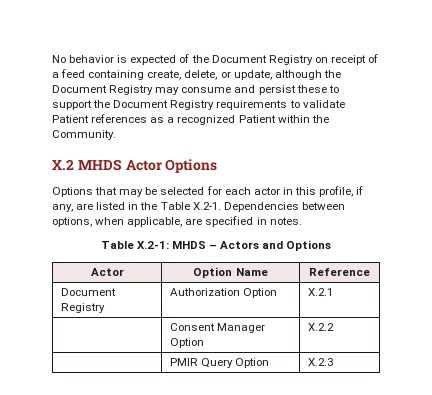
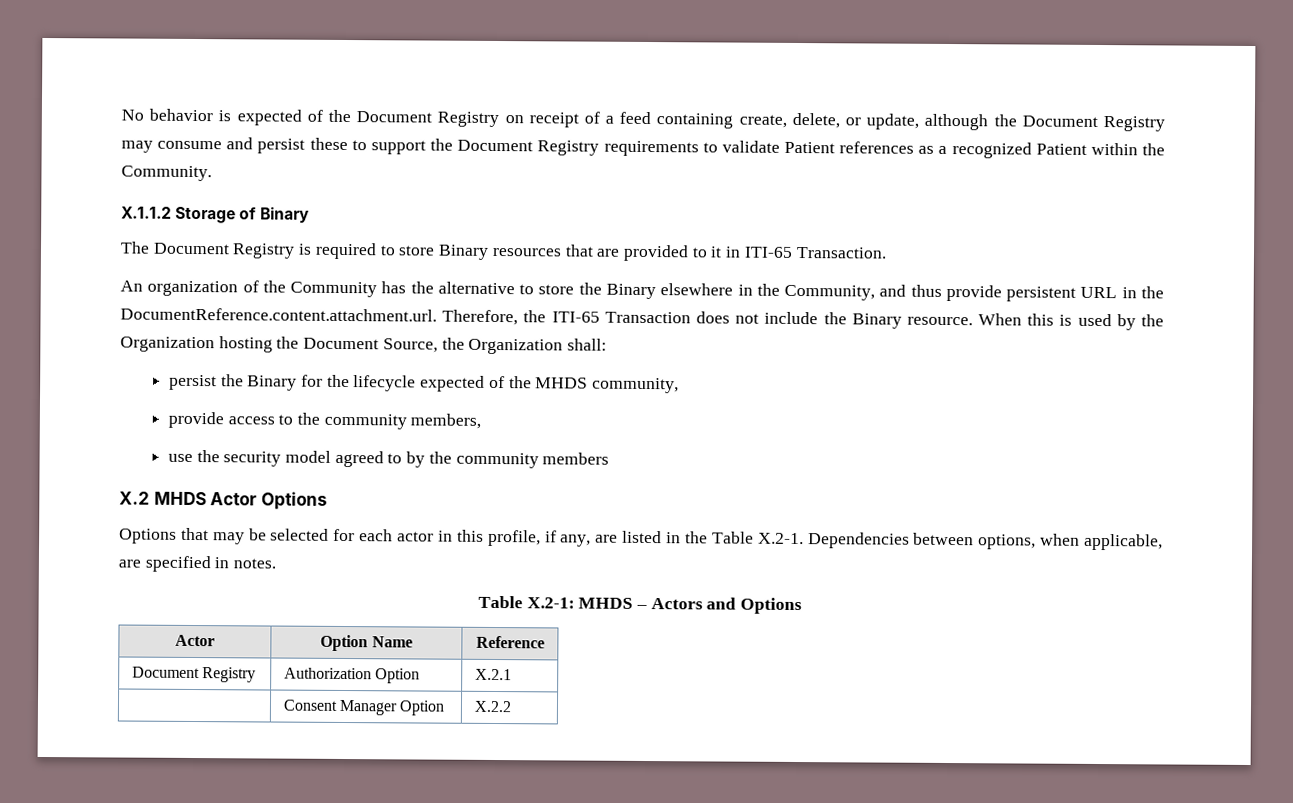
(116, 135) none -> [121,206,310,224] [120,241,887,262] [120,280,1164,302] [120,307,1164,331] [120,336,608,355] [168,374,680,394] [167,411,482,430] [167,450,610,469] // X.1.1.2 Storage of Binary // The Document Registry is required to store Binary resources that are provided to it in ITI-65 Transaction. // An organization of the Community has the alternative to store the Binary elsewhere in the Community, and thus provide persistent URL in the DocumentReference.content.attachment.url. Therefore, the ITI-65 Transaction does not include the Binary resource. When this is used by the Organization hosting the Document Source, the Organization shall: // persist the Binary for the lifecycle expected of the MHDS community, // provide access to the community members, // use the security model agreed to by the community members
[169,358,269,368] [307,358,333,366] // | PMIR Query Option | X.2.3 -> (512, 706) none

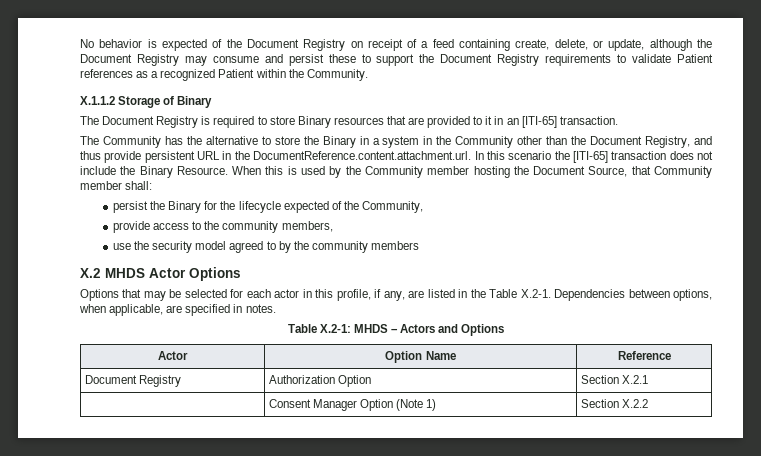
[743,246,887,259] [120,280,286,297] ITI-65 Transaction. // An organization of the -> [506,116,618,128] [80,136,99,145] an [ITI-65] transaction. // The
[660,283,876,301] elsewhere in the Community, -> [359,136,691,148] in a system in the Community other than the Document Registry,
[442,309,691,326] Therefore, the ITI-65 Transaction -> [474,151,667,163] In this scenario the [ITI-65] transaction
[906,316,973,326] resource. -> [176,166,228,175] Resource.
[120,336,215,353] Organization -> [364,166,470,178] Community member
[441,337,564,355] the Organization -> [631,166,712,178] [80,181,122,190] that Community member
[535,377,680,394] MHDS community, -> [361,201,423,213] Community,
(420, 676) none -> [580,375,619,384] Section
(446, 708) | -> [395,399,437,411] [580,399,619,408] (Note 1) | Section

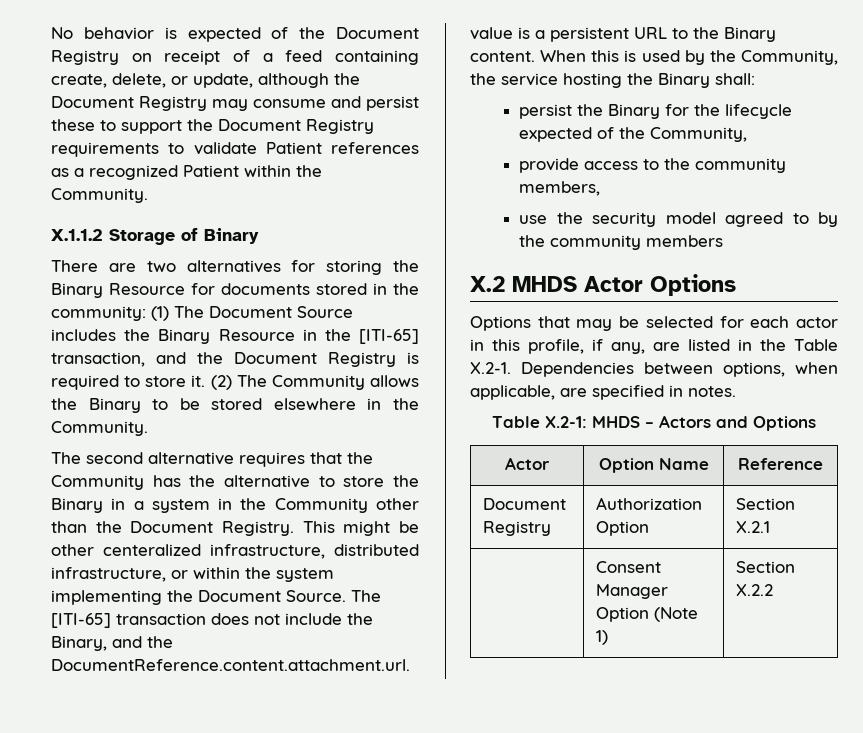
[80,116,99,125] The -> [51,260,419,275] [51,283,419,298] [51,306,353,321] [51,329,419,344] [51,352,223,367] There are two alternatives for storing the Binary Resource for documents stored in the community: (1) The Document Source includes the Binary Resource in the [ITI-65] transaction, and the
[297,116,618,128] [80,136,99,145] Binary resources that are provided to it in an [ITI-65] transaction. // The -> [191,375,419,390] [51,398,419,413] [51,421,148,436] [51,452,373,467] it. (2) The Community allows the Binary to be stored elsewhere in the Community. // The second alternative requires that the
[645,136,712,148] [80,151,570,163] Registry, and thus provide persistent URL in the DocumentReference.content.attachment.url. In this scenario the -> [221,521,419,536] [51,544,419,559] [51,567,334,582] [51,590,381,605] Registry. This might be other centeralized infrastructure, distributed infrastructure, or within the system implementing the Document Source. The
[139,166,228,178] Binary Resource. -> [51,636,173,651] [51,659,410,671] [470,27,776,42] [470,51,535,62] Binary, and the DocumentReference.content.attachment.url. value is a persistent URL to the Binary content.
[364,166,712,178] [80,181,122,190] Community member hosting the Document Source, that Community member -> [741,50,838,65] [470,73,710,88] Community, the service hosting the Binary

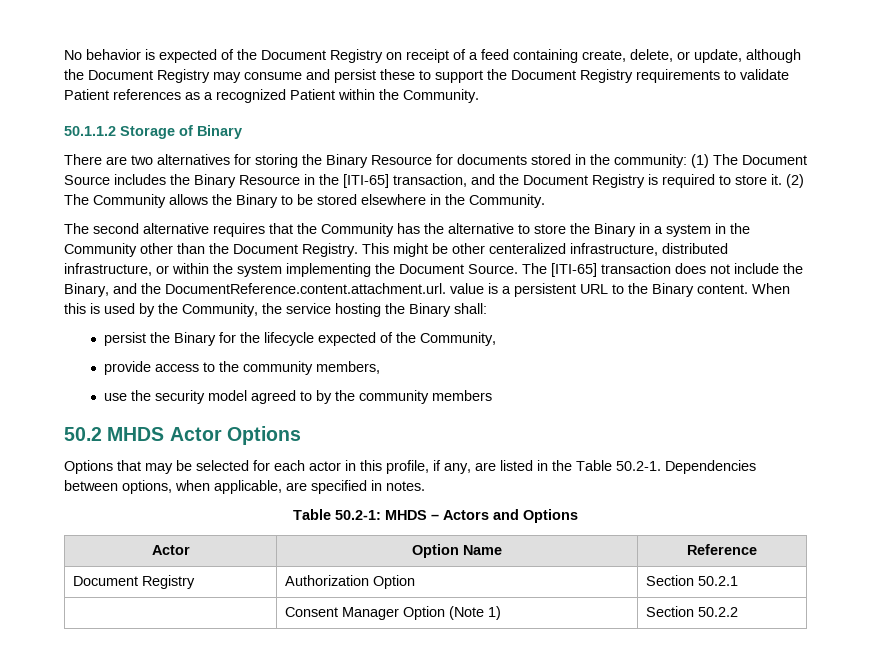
[51,229,103,241] X.1.1.2 -> [64,126,116,136] 50.1.1.2
[470,276,505,292] X.2 -> [64,427,102,441] 50.2
[470,362,511,374] X.2-1. -> [616,461,661,471] 50.2-1.
[545,416,587,428] X.2-1: -> [335,510,381,520] 50.2-1:
[736,521,771,533] X.2.1 -> [697,576,738,586] 50.2.1
[736,584,774,596] X.2.2 -> [697,607,738,617] 50.2.2

